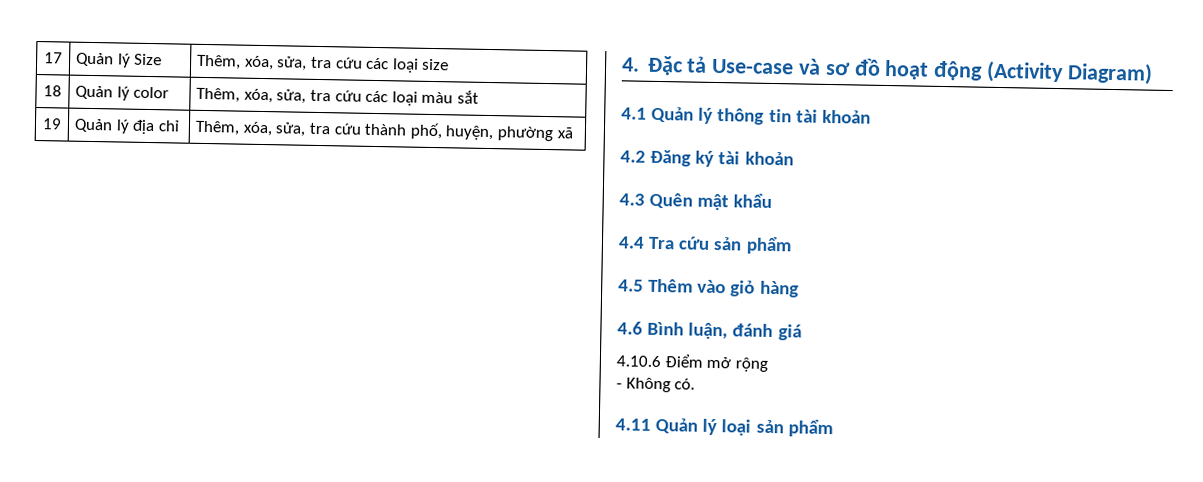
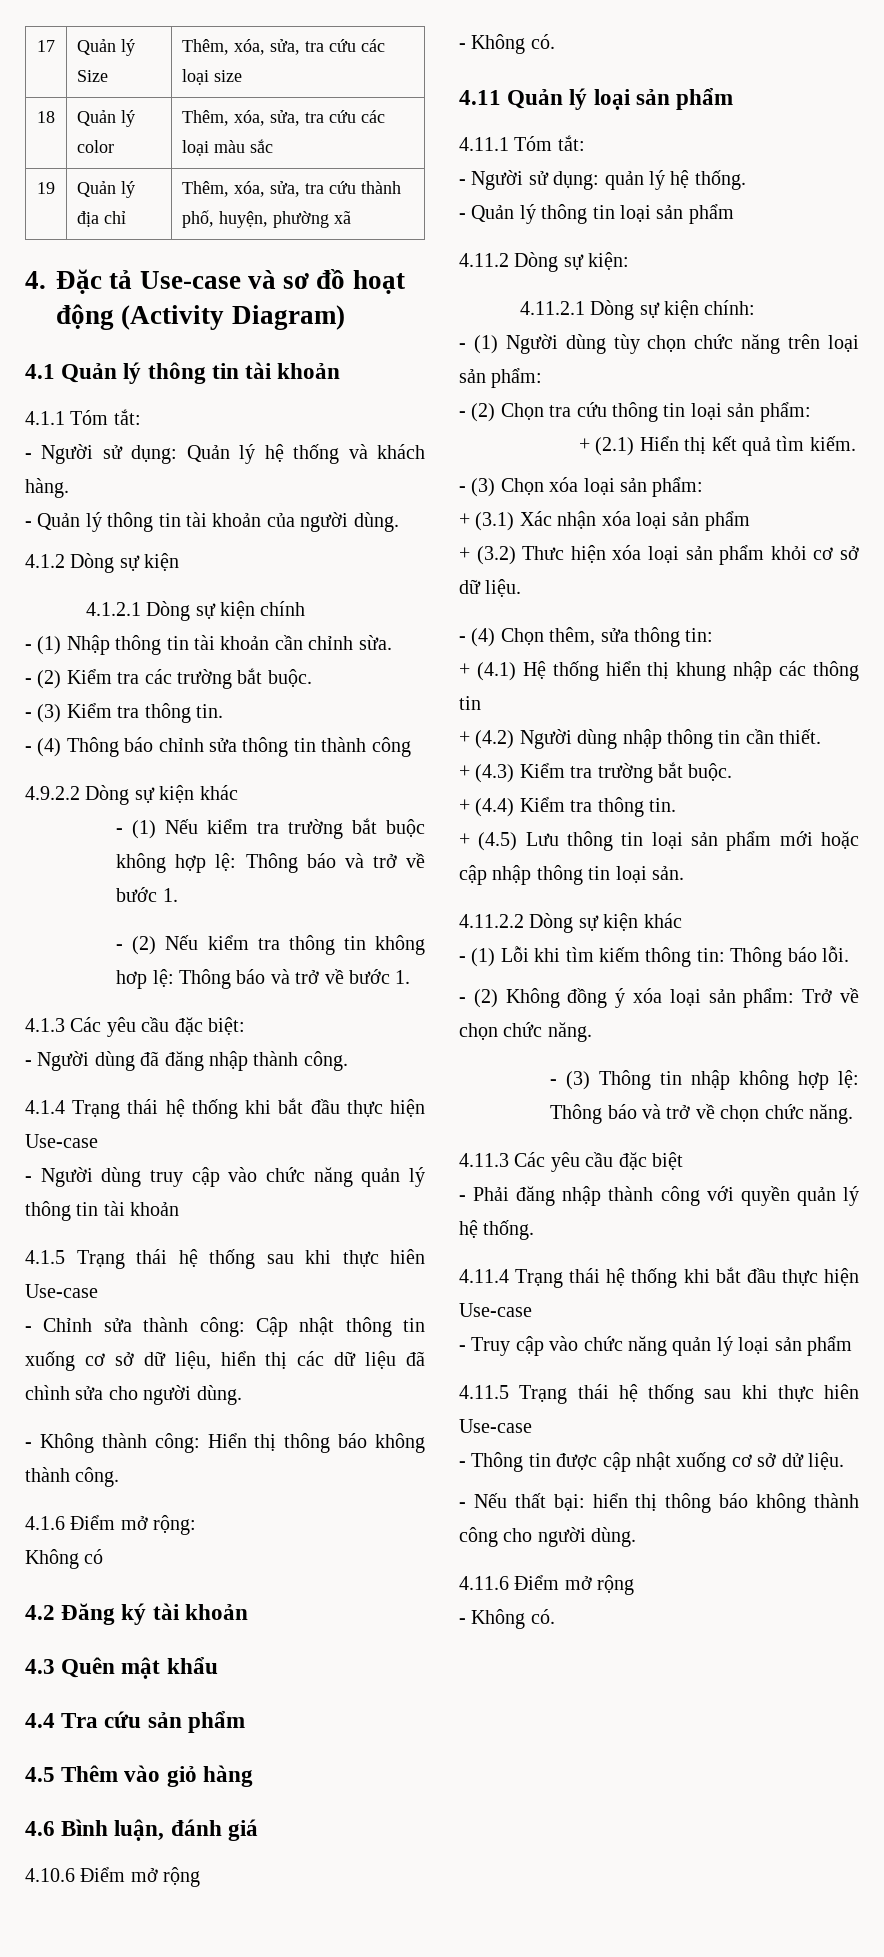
[456,90,479,104] sắt -> [250,139,274,153] sắc
(871, 116) none -> [25,409,141,425] [25,444,426,464] [25,478,69,498] [25,512,399,532] [25,553,180,573] [85,601,306,621] [25,635,392,655] [25,668,312,689] [25,703,224,723] [25,737,411,757] [25,785,238,805] [116,818,425,839] [116,853,425,873] [116,887,178,902] [116,935,425,955] [116,969,411,989] [25,1017,246,1037] [25,1051,348,1071] [25,1098,426,1119] [25,1134,98,1148] [25,1167,426,1187] [25,1201,180,1221] [25,1249,425,1269] [25,1284,98,1298] [25,1317,425,1337] [25,1351,425,1371] [25,1385,242,1405] [25,1433,425,1453] [25,1467,120,1487] [25,1515,197,1535] [25,1549,104,1569] // 4.1.1 Tóm tắt: // - Người sử dụng: Quản lý hệ thống và khách hàng. // - Quản lý thông tin tài khoản của người dùng. // 4.1.2 Dòng sự kiện // 4.1.2.1 Dòng sự kiện chính // - (1) Nhập thông tin tài khoản cần chỉnh sừa. // - (2) Kiểm tra các trường bắt buộc. // - (3) Kiểm tra thông tin. // - (4) Thông báo chỉnh sửa thông tin thành công // 4.9.2.2 Dòng sự kiện khác // - (1) Nếu kiểm tra trường bắt buộc không hợp lệ: Thông báo và trở về bước 1. // - (2) Nếu kiểm tra thông tin không hơp lệ: Thông báo và trở về bước 1. // 4.1.3 Các yêu cầu đặc biệt: // - Người dùng đã đăng nhập thành công. // 4.1.4 Trạng thái hệ thống khi bắt đầu thực hiện Use-case // - Người dùng truy cập vào chức năng quản lý thông tin tài khoản // 4.1.5 Trạng thái hệ thống sau khi thực hiên Use-case // - Chỉnh sửa thành công: Cập nhật thông tin xuống cơ sở dữ liệu, hiển thị các dữ liệu đã chình sửa cho người dùng. // - Không thành công: Hiển thị thông báo không thành công. // 4.1.6 Điểm mở rộng: // Không có
(833, 428) none -> [459,135,585,151] [459,170,746,190] [459,204,734,224] [459,252,630,272] [519,300,756,320] [459,334,860,354] [459,368,543,388] [459,402,811,422] [579,436,856,456] [459,477,704,497] [459,511,750,531] [459,545,859,565] [459,579,522,597] [459,627,714,647] [459,661,860,681] [459,696,481,710] [459,729,822,749] [459,762,733,783] [459,797,676,817] [459,831,859,851] [459,865,684,885] [459,913,682,933] [459,946,849,967] [459,988,859,1008] [459,1022,592,1042] [550,1070,859,1090] [550,1104,853,1124] [459,1152,683,1172] [459,1186,860,1206] [459,1220,535,1240] [459,1267,860,1288] [459,1303,532,1317] [459,1336,852,1356] [459,1384,859,1404] [459,1419,532,1433] [459,1452,844,1472] [459,1493,859,1513] [459,1527,637,1547] [459,1575,635,1595] [459,1609,555,1629] // 4.11.1 Tóm tắt: // - Người sử dụng: quản lý hệ thống. // - Quản lý thông tin loại sản phẩm // 4.11.2 Dòng sự kiện: // 4.11.2.1 Dòng sự kiện chính: // - (1) Người dùng tùy chọn chức năng trên loại sản phẩm: // - (2) Chọn tra cứu thông tin loại sản phẩm: // + (2.1) Hiển thị kết quả tìm kiếm. // - (3) Chọn xóa loại sản phẩm: // + (3.1) Xác nhận xóa loại sản phẩm // + (3.2) Thưc hiện xóa loại sản phẩm khỏi cơ sở dữ liệu. // - (4) Chọn thêm, sửa thông tin: // + (4.1) Hệ thống hiển thị khung nhập các thông tin // + (4.2) Người dùng nhập thông tin cần thiết. // + (4.3) Kiểm tra trường bắt buộc. // + (4.4) Kiểm tra thông tin. // + (4.5) Lưu thông tin loại sản phẩm mới hoặc cập nhập thông tin loại sản. // 4.11.2.2 Dòng sự kiện khác // - (1) Lỗi khi tìm kiếm thông tin: Thông báo lỗi. // - (2) Không đồng ý xóa loại sản phẩm: Trở về chọn chức năng. // - (3) Thông tin nhập không hợp lệ: Thông báo và trở về chọn chức năng. // 4.11.3 Các yêu cầu đặc biệt // - Phải đăng nhập thành công với quyền quản lý hệ thống. // 4.11.4 Trạng thái hệ thống khi bắt đầu thực hiện Use-case // - Truy cập vào chức năng quản lý loại sản phẩm // 4.11.5 Trạng thái hệ thống sau khi thực hiên Use-case // - Thông tin được cập nhật xuống cơ sở dử liệu. // - Nếu thất bại: hiển thị thông báo không thành công cho người dùng. // 4.11.6 Điểm mở rộng // - Không có.

